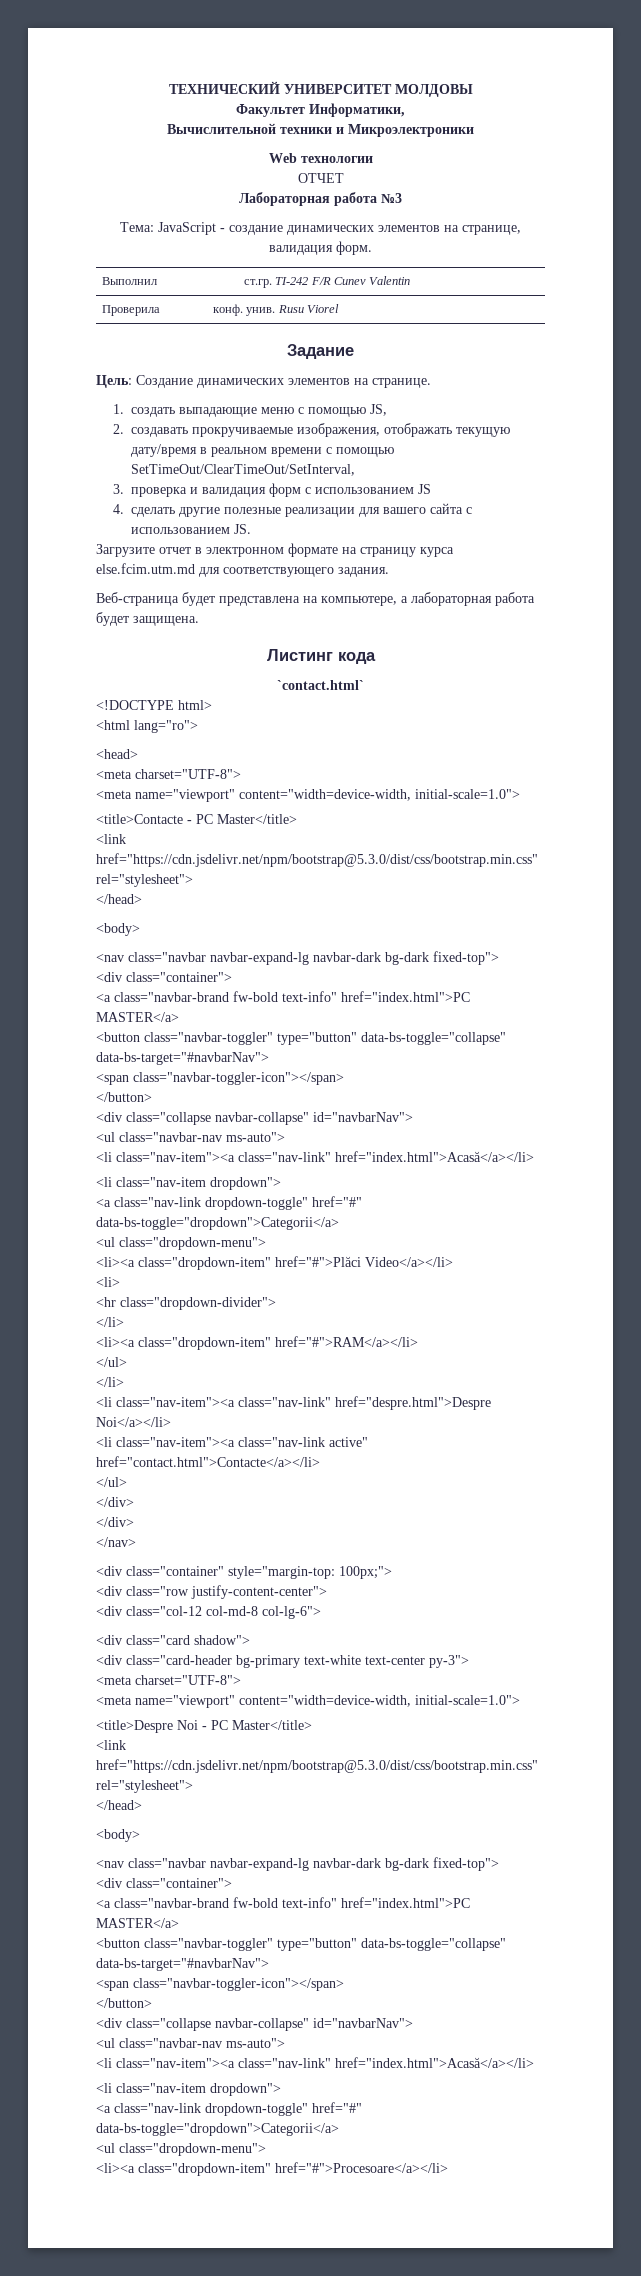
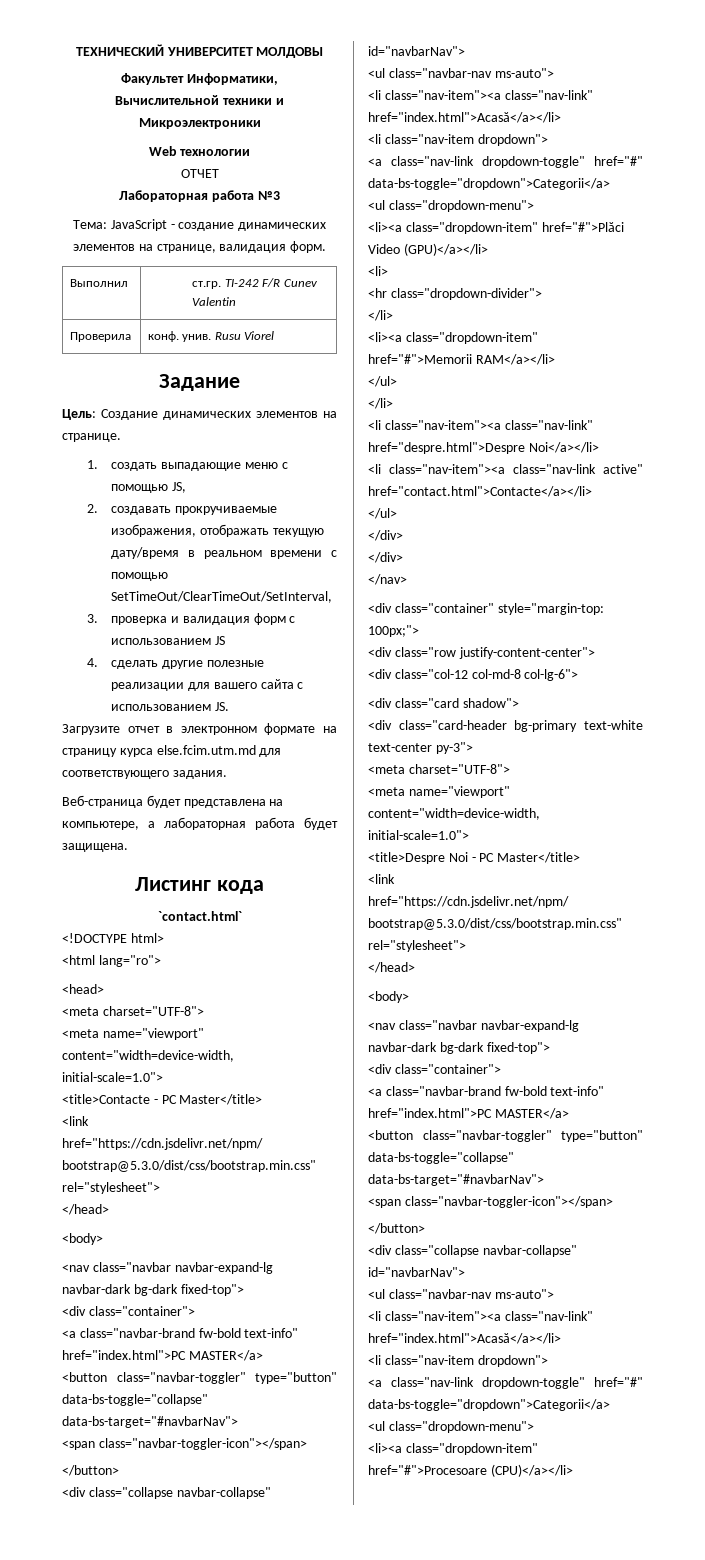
[365,1257,453,1267] Video</a></li> -> [368,243,488,256] Video (GPU)</a></li>
[275,1336,418,1347] href="#">RAM</a></li> -> [368,354,555,365] href="#">Memorii RAM</a></li>
[275,2162,448,2173] href="#">Procesoare</a></li> -> [368,1464,573,1477] href="#">Procesoare (CPU)</a></li>

